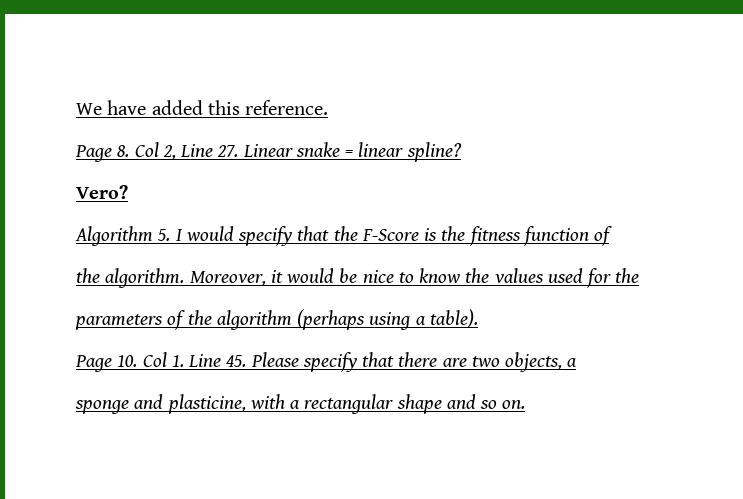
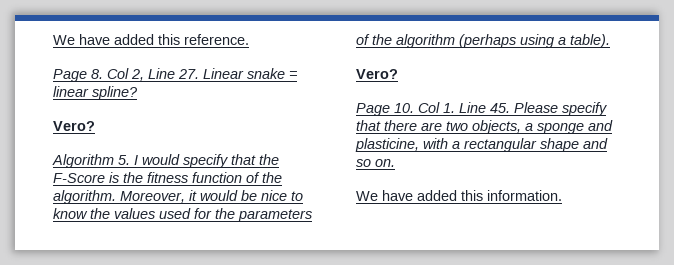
(614, 236) // -> (260, 177) none
(640, 275) // -> (235, 213) none
(478, 318) none -> [356,69,398,79] // Vero?
(578, 362) // -> (533, 127) none
(526, 404) none -> [356,190,562,201] // We have added this information.

